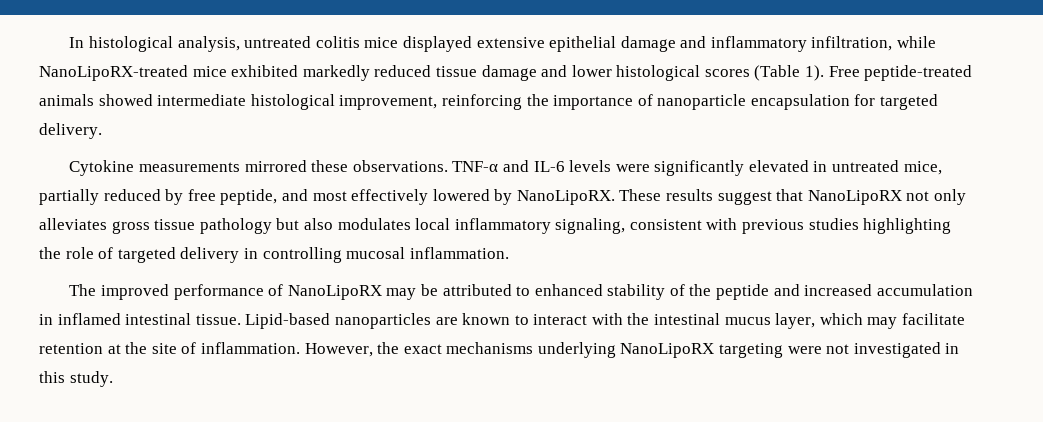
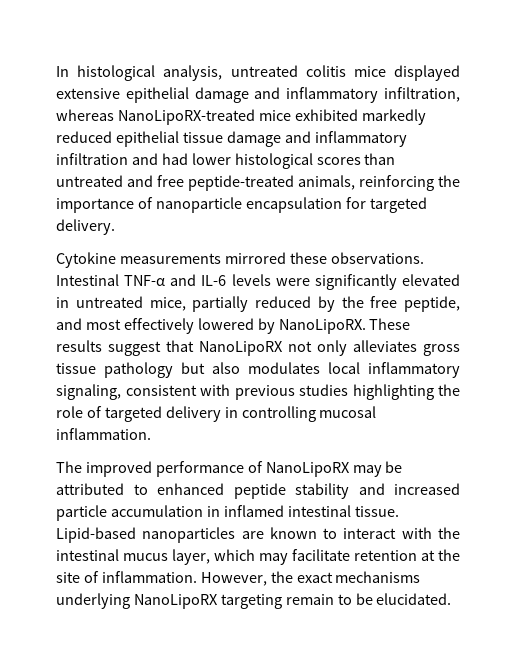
[897,36,937,48] while -> [56,109,114,121] whereas
(432, 71) none -> [115,131,179,147] epithelial
[571,65,973,81] [39,94,438,110] lower histological scores (Table 1). Free peptide-treated animals showed intermediate histological improvement, -> [314,131,407,147] [56,153,396,169] [56,175,355,191] inflammatory infiltration and had lower histological scores than untreated and free peptide-treated animals,
(448, 166) none -> [56,274,119,286] Intestinal
(184, 197) none -> [341,296,364,308] the
[607,284,770,300] stability of the peptide -> [233,483,349,499] peptide stability
(873, 290) none -> [56,505,107,521] particle
[787,342,960,358] [39,371,113,387] were not investigated in this study. -> [285,593,452,605] remain to be elucidated.

